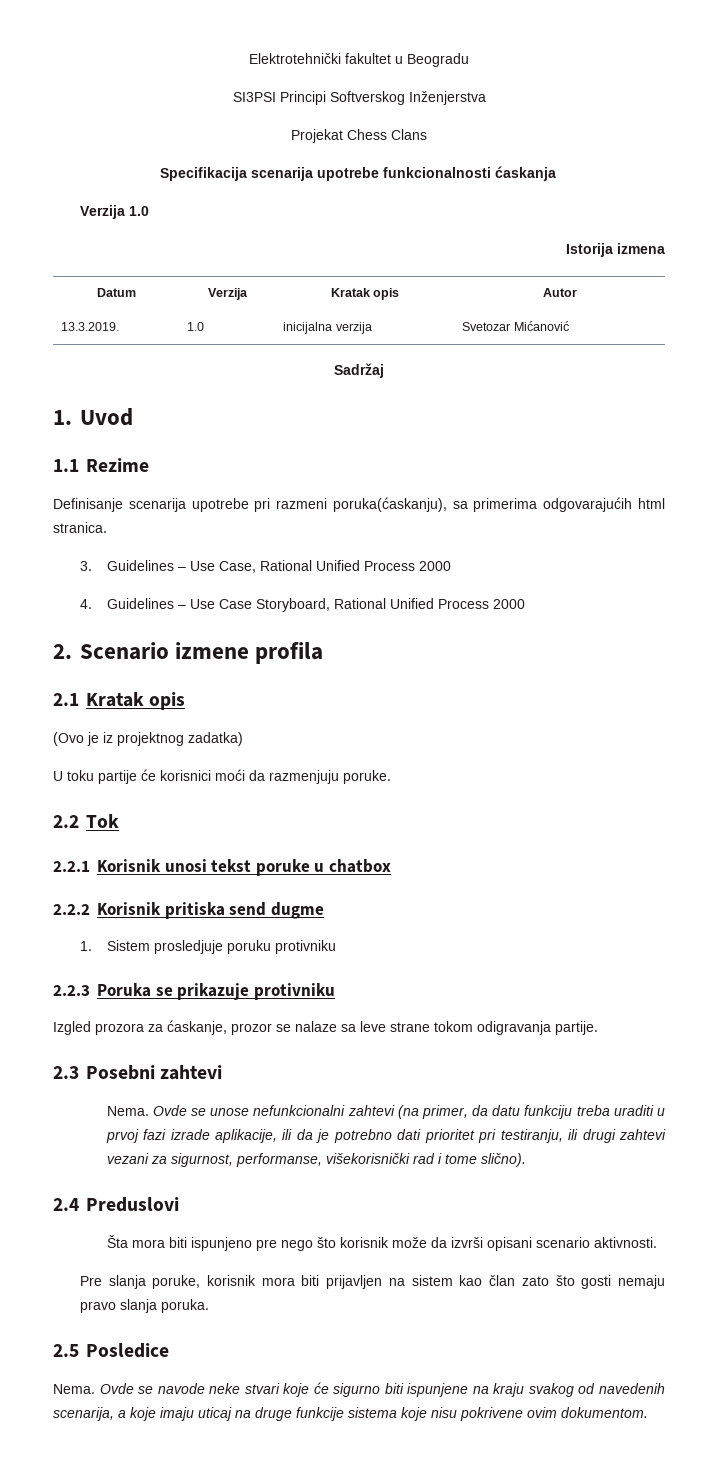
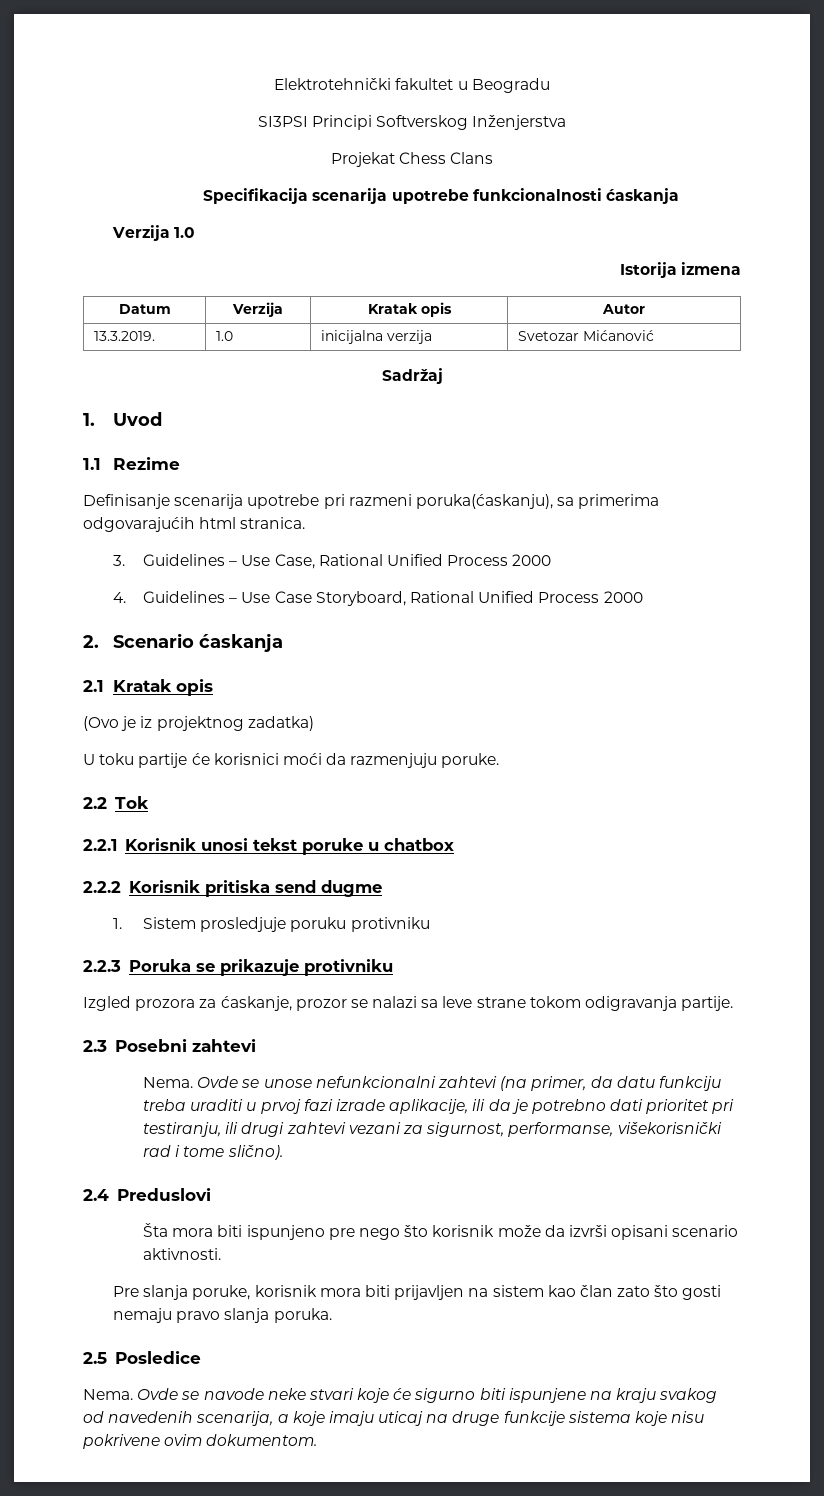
[174,642,324,664] izmene profila -> [199,633,284,652] ćaskanja
[295,1021,337,1032] nalaze -> [372,996,418,1008] nalazi

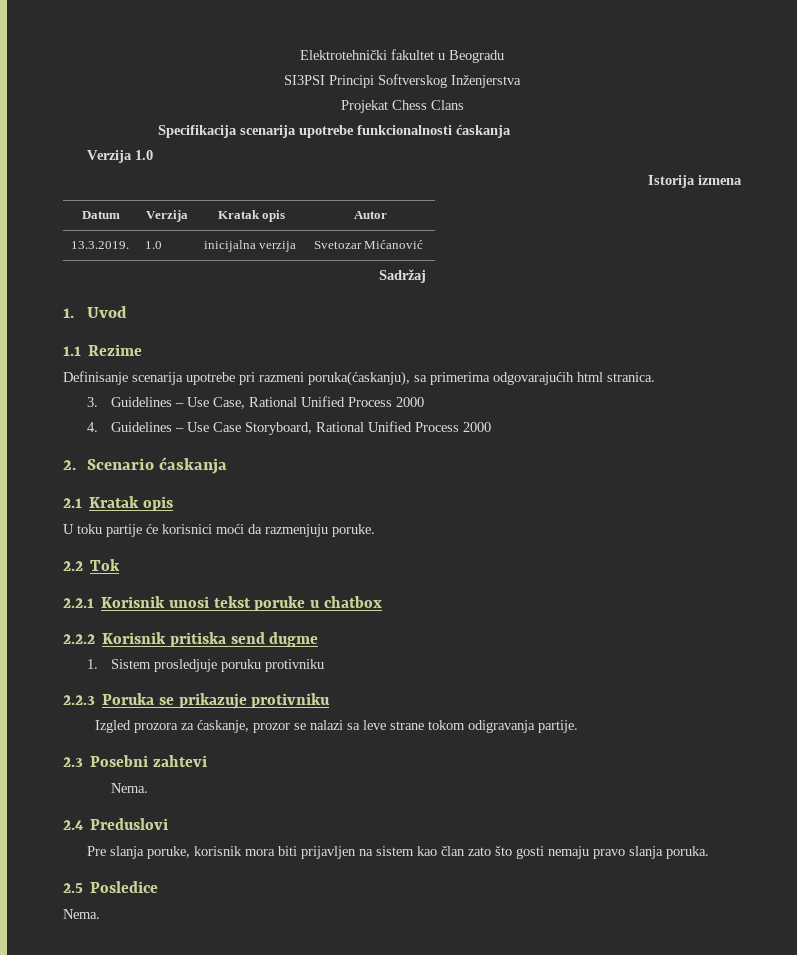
[83,716,314,731] // (Ovo je iz projektnog zadatka) -> (174, 503) none
[197,1076,721,1091] [143,1099,735,1114] [143,1122,722,1137] [143,1145,283,1160] [83,1188,211,1201] [143,1223,739,1240] [143,1248,222,1260] Ovde se unose nefunkcionalni zahtevi (na primer, da datu funkciju treba uraditi u prvoj fazi izrade aplikacije, ili da je potrebno dati prioritet pri testiranju, ili drugi zahtevi vezani za sigurnost, performanse, višekorisnički rad i tome slično). // 2.4 Preduslovi // Šta mora biti ispunjeno pre nego što korisnik može da izvrši opisani scenario aktivnosti. -> [63,818,169,830] // 2.4 Preduslovi
[137,1388,718,1403] [83,1411,705,1426] [83,1434,318,1449] Ovde se navode neke stvari koje će sigurno biti ispunjene na kraju svakog od navedenih scenarija, a koje imaju uticaj na druge funkcije sistema koje nisu pokrivene ovim dokumentom. -> (100, 914) none

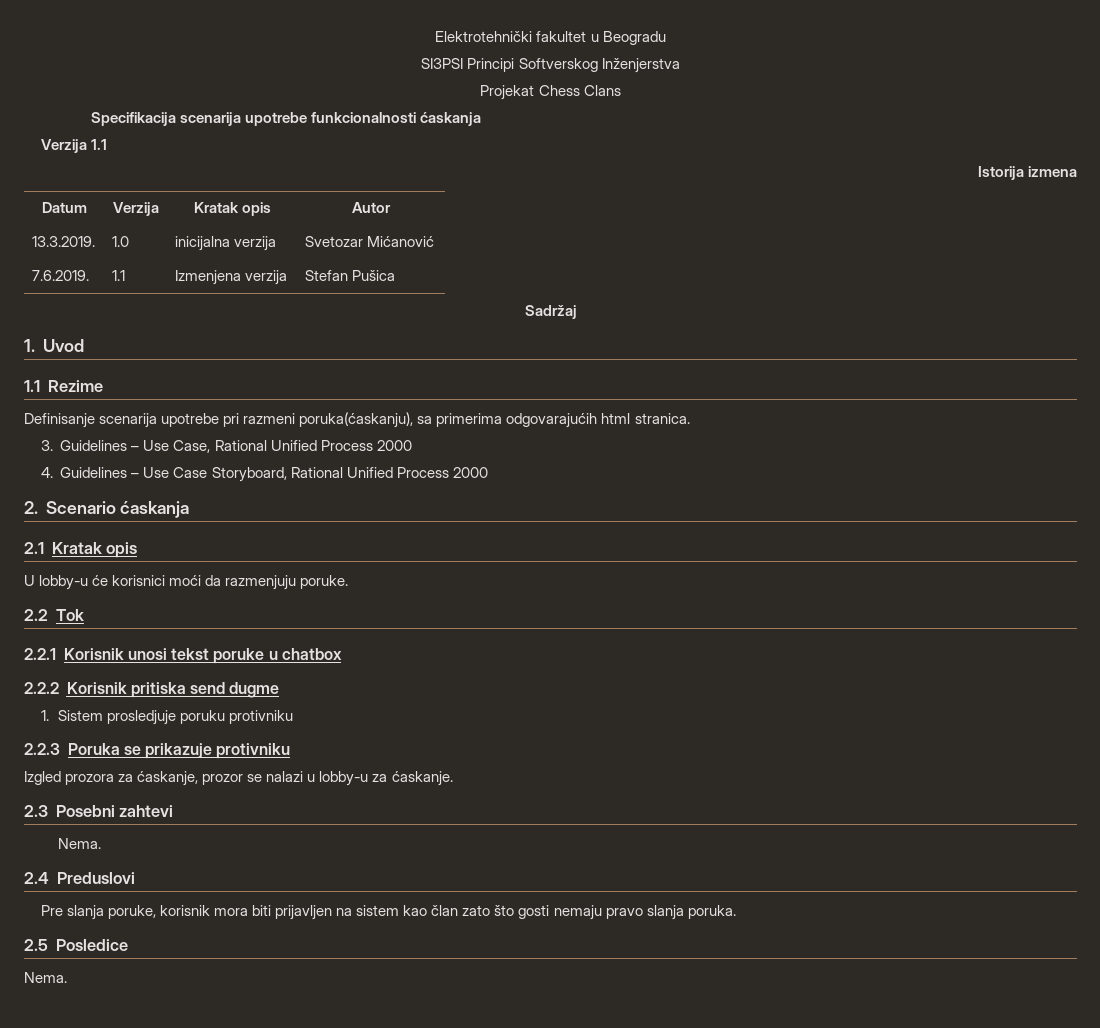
[134,150,153,160] 1.0 -> [90,139,107,150] 1.1
(424, 244) none -> [32,270,90,281] [112,270,126,281] [175,270,288,285] [305,270,396,281] // 7.6.2019. | 1.1 | Izmenjena verzija | Stefan Pušica
[77,524,142,537] toku partije -> [39,575,89,590] lobby-u
[346,720,578,733] sa leve strane tokom odigravanja partije. -> [307,771,453,786] u lobby-u za ćaskanje.

